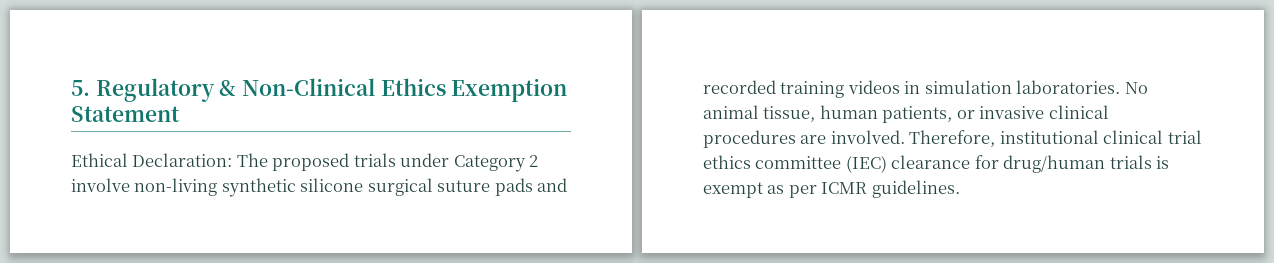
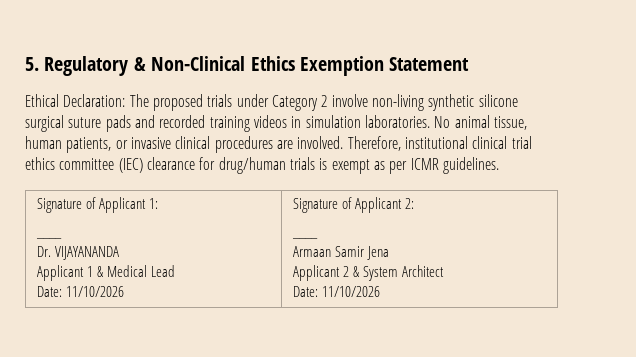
(960, 189) none -> [36,197,158,213] [35,237,62,239] [36,246,119,260] [36,265,175,281] [36,286,124,297] [292,197,414,213] [291,237,318,239] [292,246,389,260] [292,265,444,281] [292,286,380,297] // Signature of Applicant 1: // ____ // Dr. VIJAYANANDA // Applicant 1 & Medical Lead // Date: 11/10/2026 | Signature of Applicant 2: // ____ // Armaan Samir Jena // Applicant 2 & System Architect // Date: 11/10/2026

